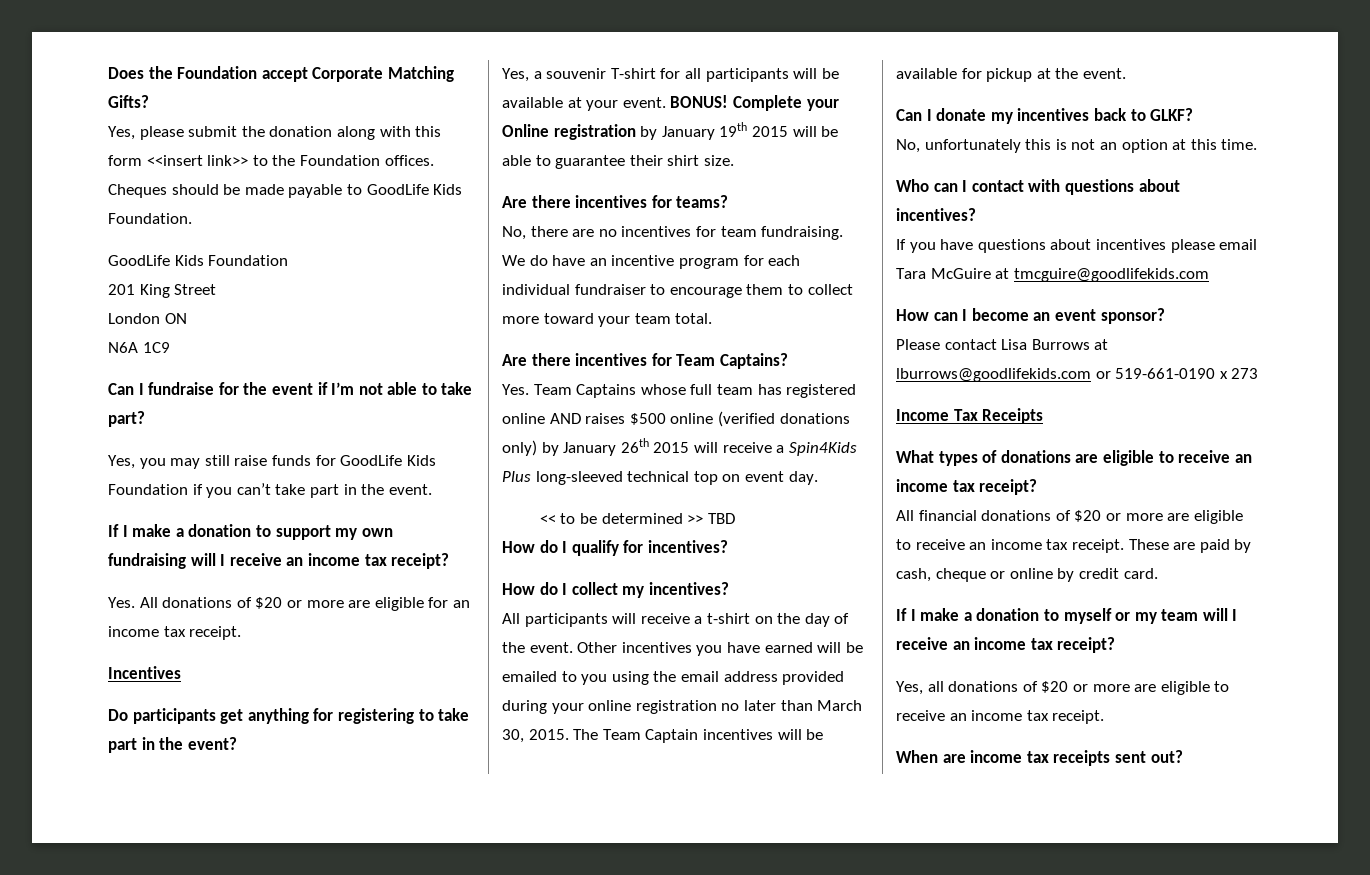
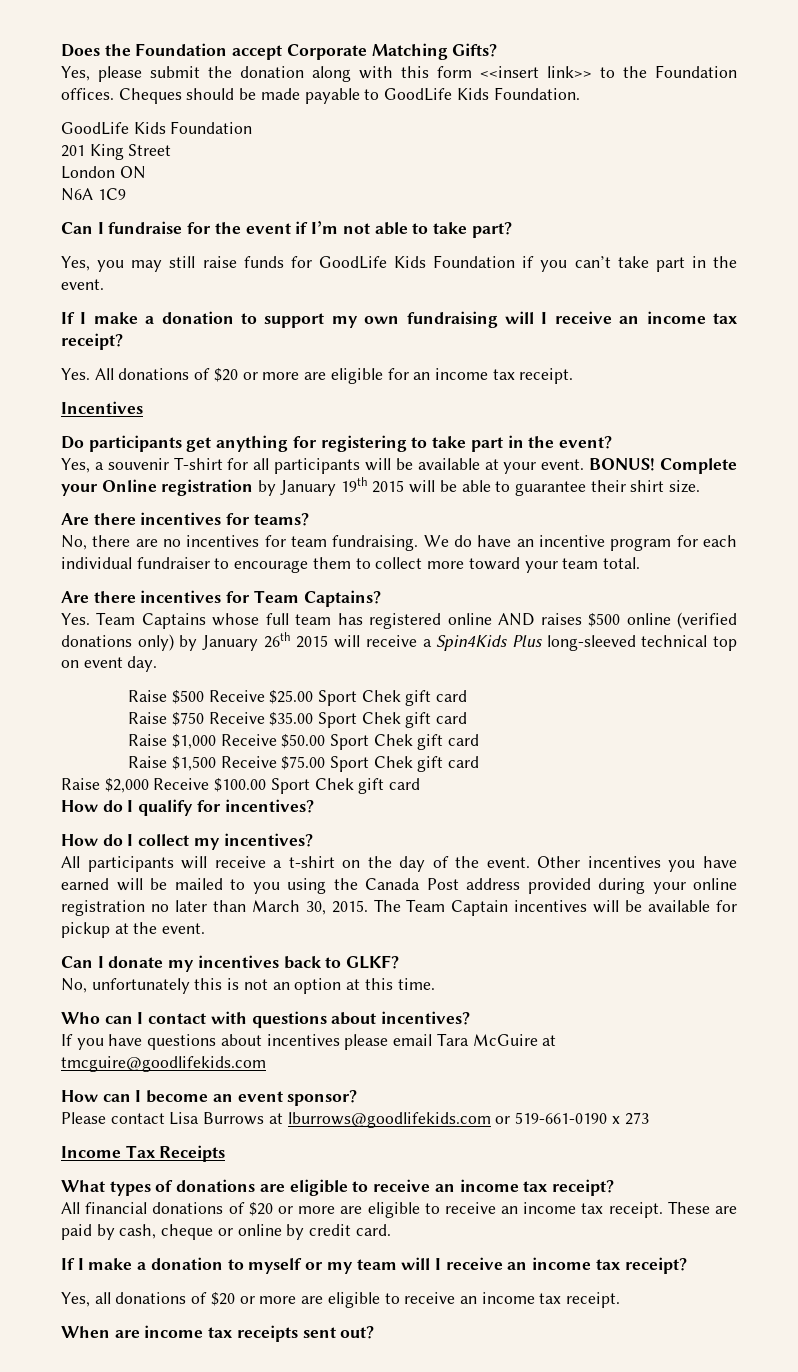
[539,513,735,524] << to be determined >> TBD -> [128,690,468,706] [128,712,468,728] [128,734,480,750] [128,756,480,772] [61,778,421,794] Raise $500 Receive $25.00 Sport Chek gift card // Raise $750 Receive $35.00 Sport Chek gift card // Raise $1,000 Receive $50.00 Sport Chek gift card // Raise $1,500 Receive $75.00 Sport Chek gift card // Raise $2,000 Receive $100.00 Sport Chek gift card
[502,671,557,682] emailed -> [174,878,223,890] mailed
[680,671,719,682] email -> [365,878,459,890] Canada Post

